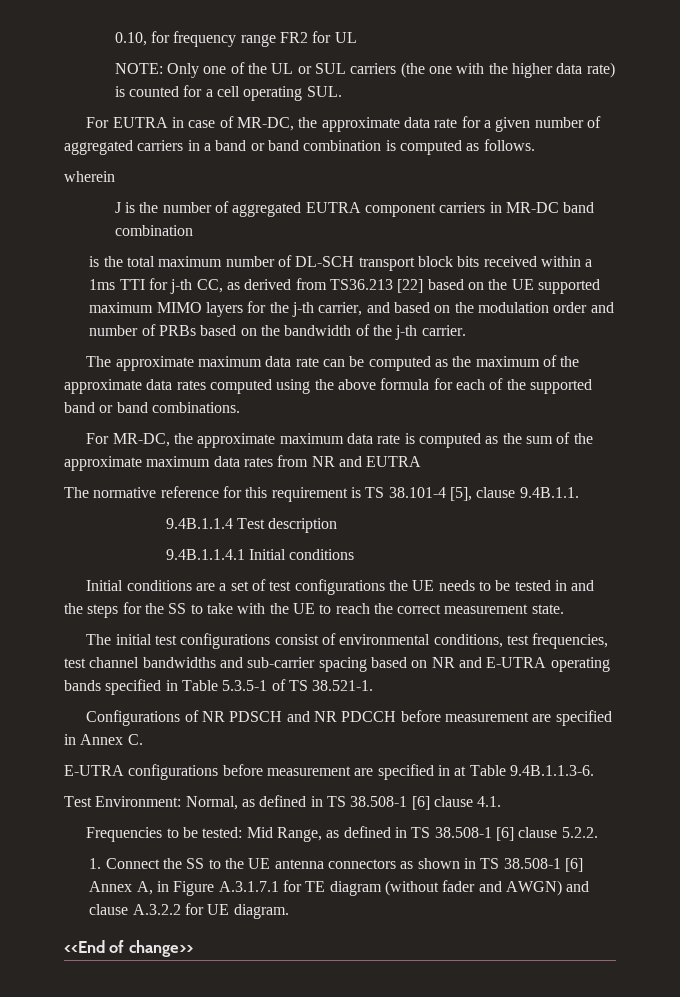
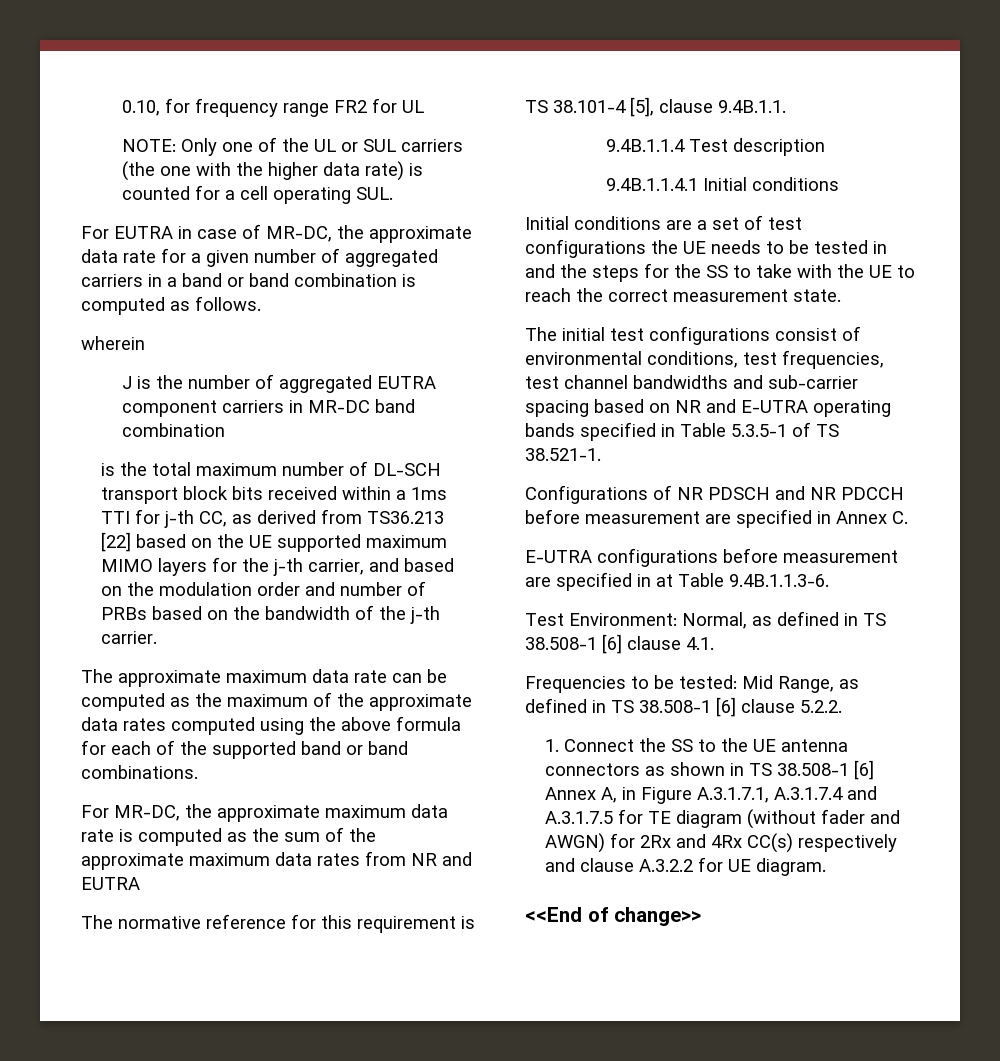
[218,881,279,892] A.3.1.7.1 -> [697,786,878,803] [545,811,614,824] A.3.1.7.1, A.3.1.7.4 and A.3.1.7.5
(562, 888) none -> [610,833,898,853] for 2Rx and 4Rx CC(s) respectively

